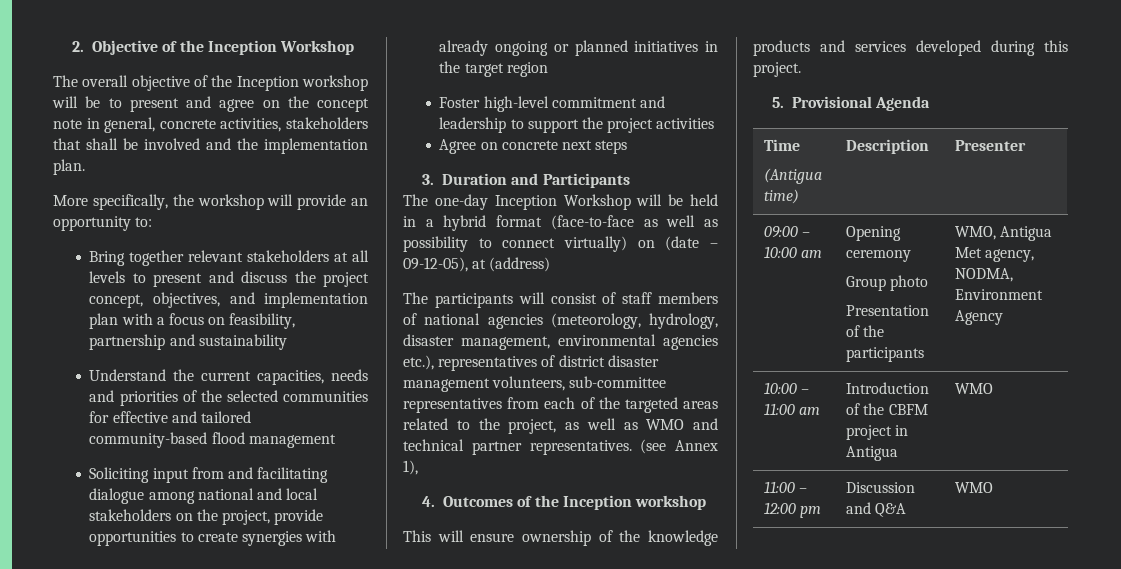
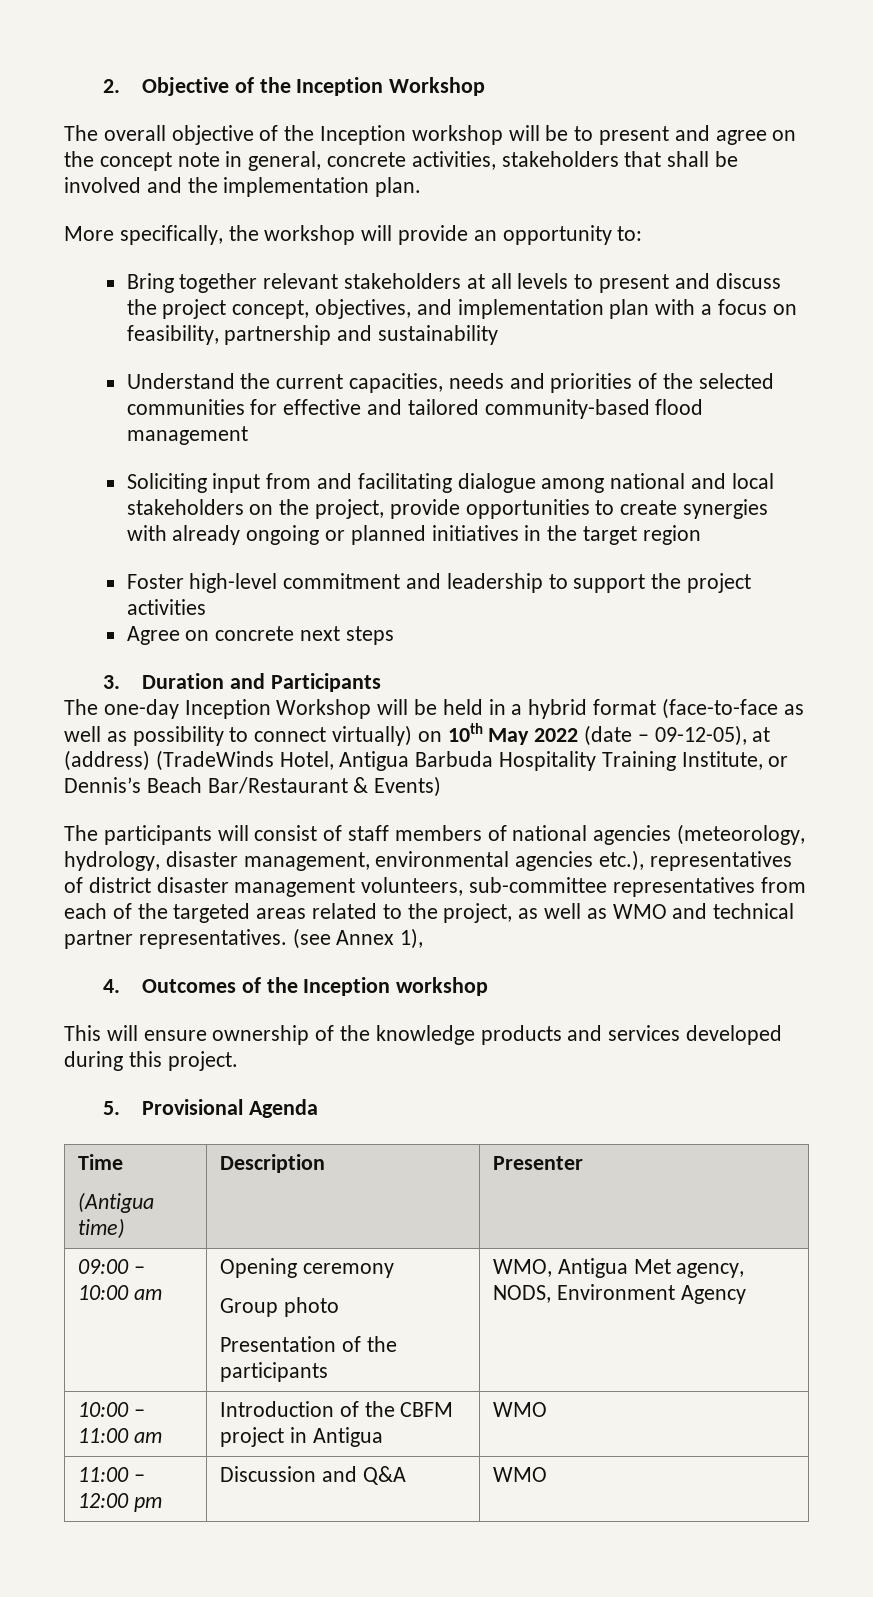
(655, 244) none -> [447,723,579,745] 10th May 2022
(551, 264) none -> [155,750,789,771] [64,776,442,797] (TradeWinds Hotel, Antigua Barbuda Hospitality Training Institute, or Dennis’s Beach Bar/Restaurant & Events)
[955,268,1014,282] NODMA, -> [492,1285,551,1303] NODS,

